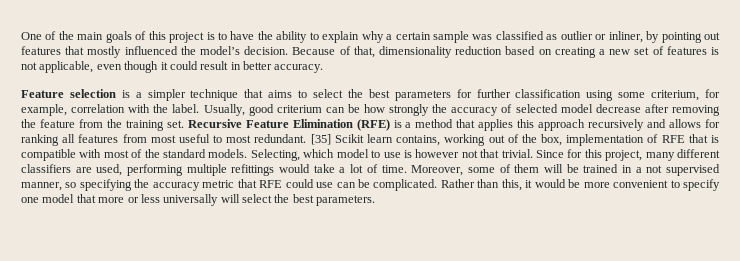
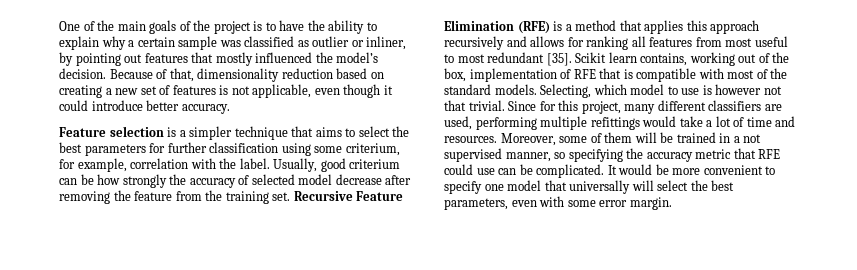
[148,31,166,40] this -> [193,20,211,31] the
[200,61,241,70] result in -> [91,100,143,111] introduce
[254,134,331,145] redundant. [35] -> [487,52,572,66] redundant [35].
[381,165,407,173] time. -> [746,116,796,127] [444,136,497,143] time and resources.
[440,179,533,191] Rather than this, it -> [607,165,617,175] It
[98,194,160,203] more or less -> (567, 185) none
[316,195,376,206] parameters. -> [444,196,672,210] parameters, even with some error margin.

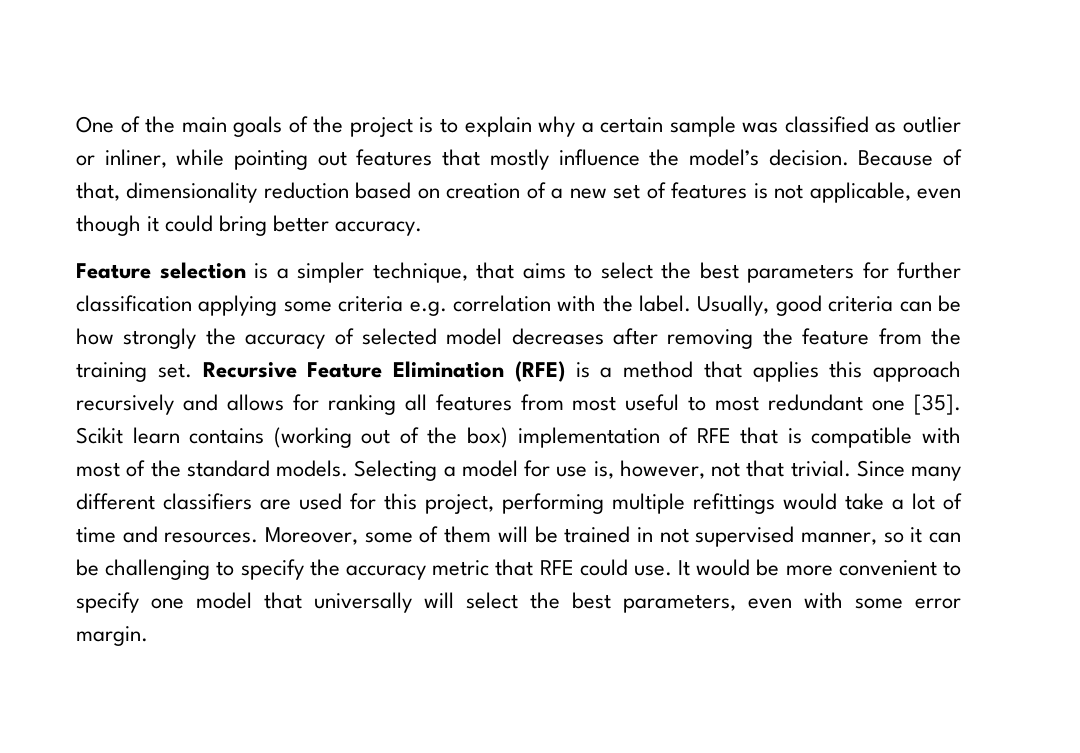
[279,20,377,34] have the ability to -> (458, 125) none
[59,52,73,66] by -> [176,149,225,166] while
[255,52,313,63] influenced -> [558,149,640,166] influence
[59,85,102,98] creating -> [446,182,546,199] creation of
[91,100,143,111] introduce -> [219,215,268,236] bring
[234,126,288,140] technique -> [372,262,468,283] technique,
[281,143,400,156] [59,158,127,172] using some criterium, for example, -> [198,295,447,316] applying some criteria e.g.
[349,159,401,169] criterium -> [828,296,894,312] criteria
[335,174,382,185] decrease -> [511,328,604,345] decreases
(545, 57) none -> [872,400,906,411] one
[640,52,735,66] contains, working -> [189,427,352,448] contains (working
[444,68,466,82] box, -> [466,427,508,448] box)
[540,84,762,98] Selecting, which model to use is however -> [354,460,705,481] Selecting a model for use is, however,
[539,100,621,114] for this project, -> (905, 468) none
[444,116,472,130] used, -> [299,493,494,514] used for this project,
[733,136,740,143] a -> (653, 534) none
[568,149,623,162] specifying -> [910,527,961,543] [76,559,304,580] it can be challenging to specify
[476,164,605,178] use can be complicated. -> [633,565,672,576] use.

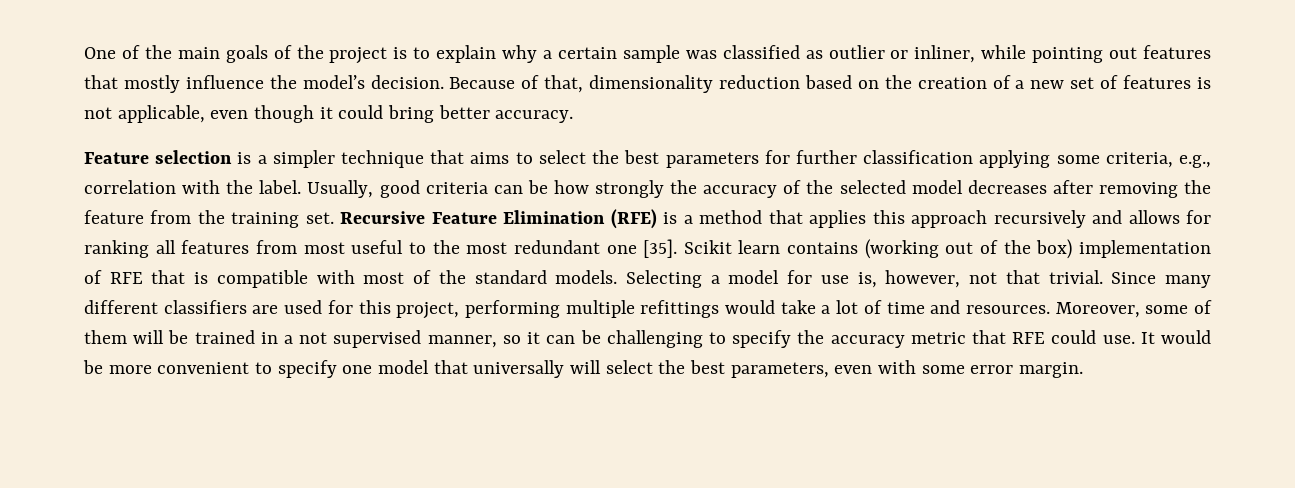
(440, 193) none -> [884,75,912,89] the
[372,262,468,283] technique, -> [341,150,425,168] technique
[338,296,447,316] criteria e.g. -> [1105,152,1211,168] criteria, e.g.,
(354, 336) none -> [806,180,834,194] the
(707, 403) none -> [432,240,460,254] the
(653, 534) none -> [284,335,294,344] a

